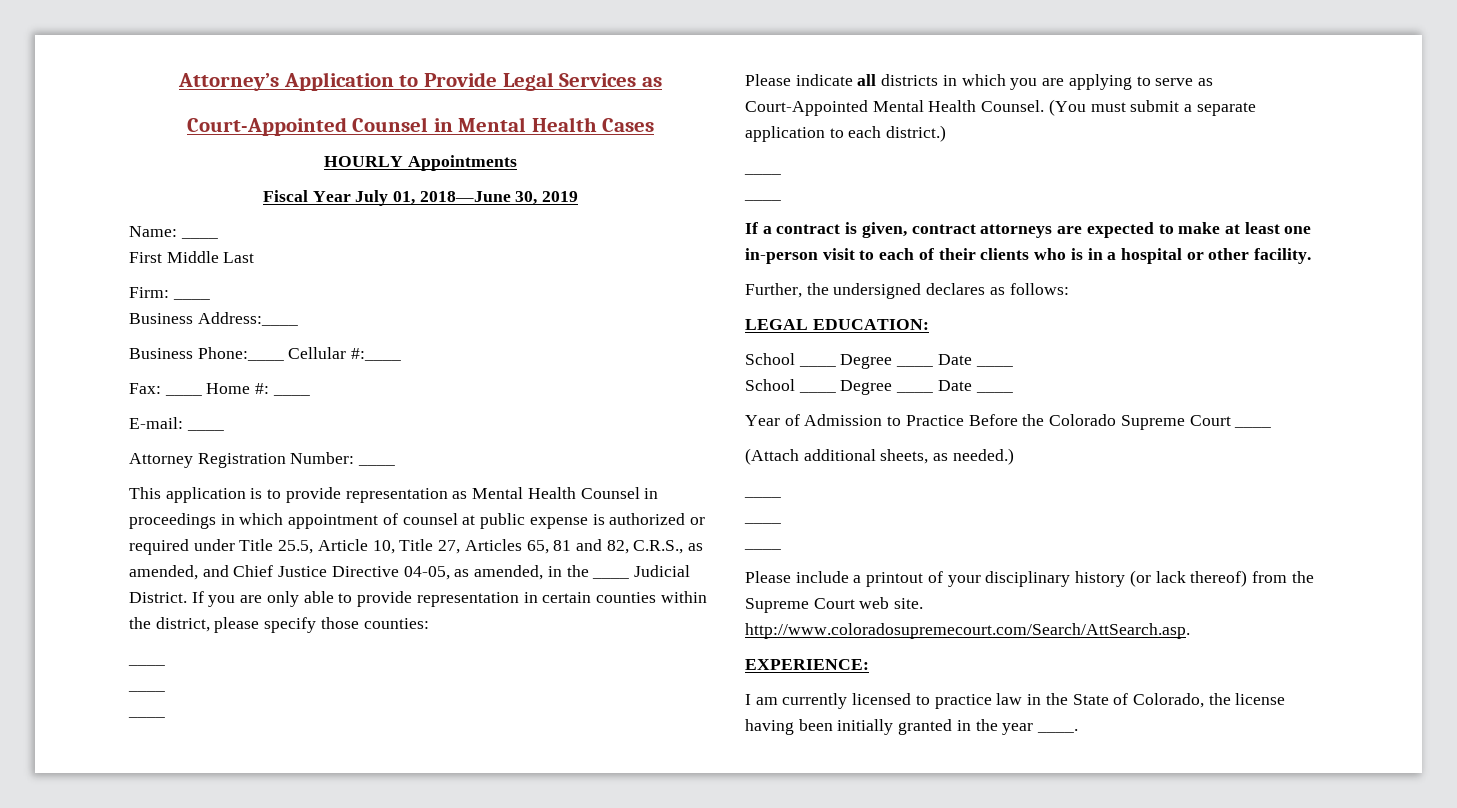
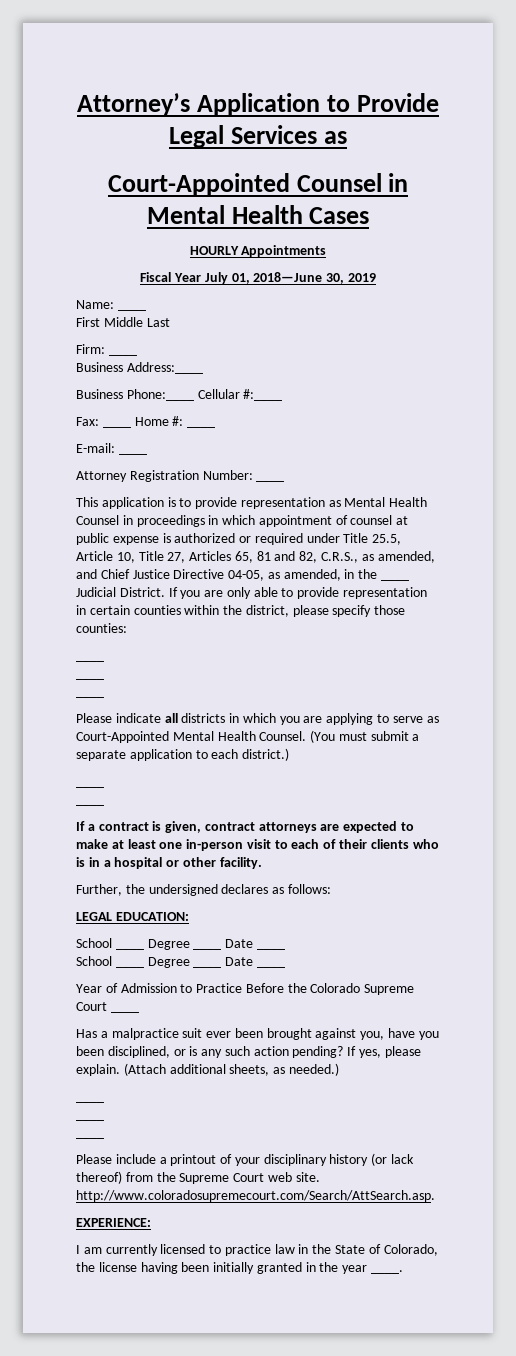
(1272, 427) none -> [76,1028,439,1040] [76,1046,421,1058] [76,1064,120,1076] Has a malpractice suit ever been brought against you, have you been disciplined, or is any such action pending? If yes, please explain.

